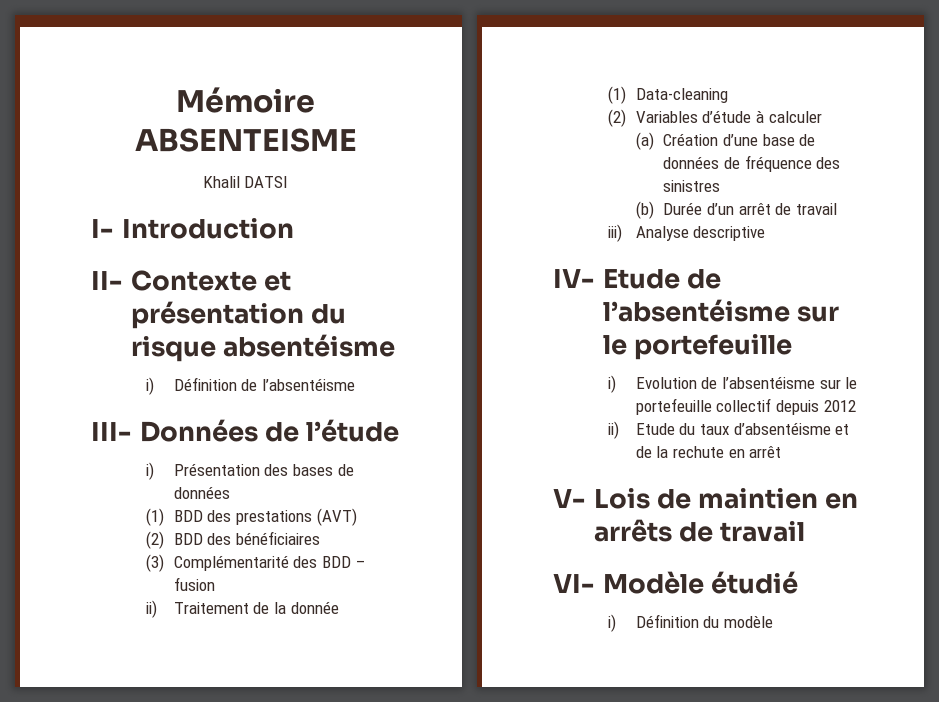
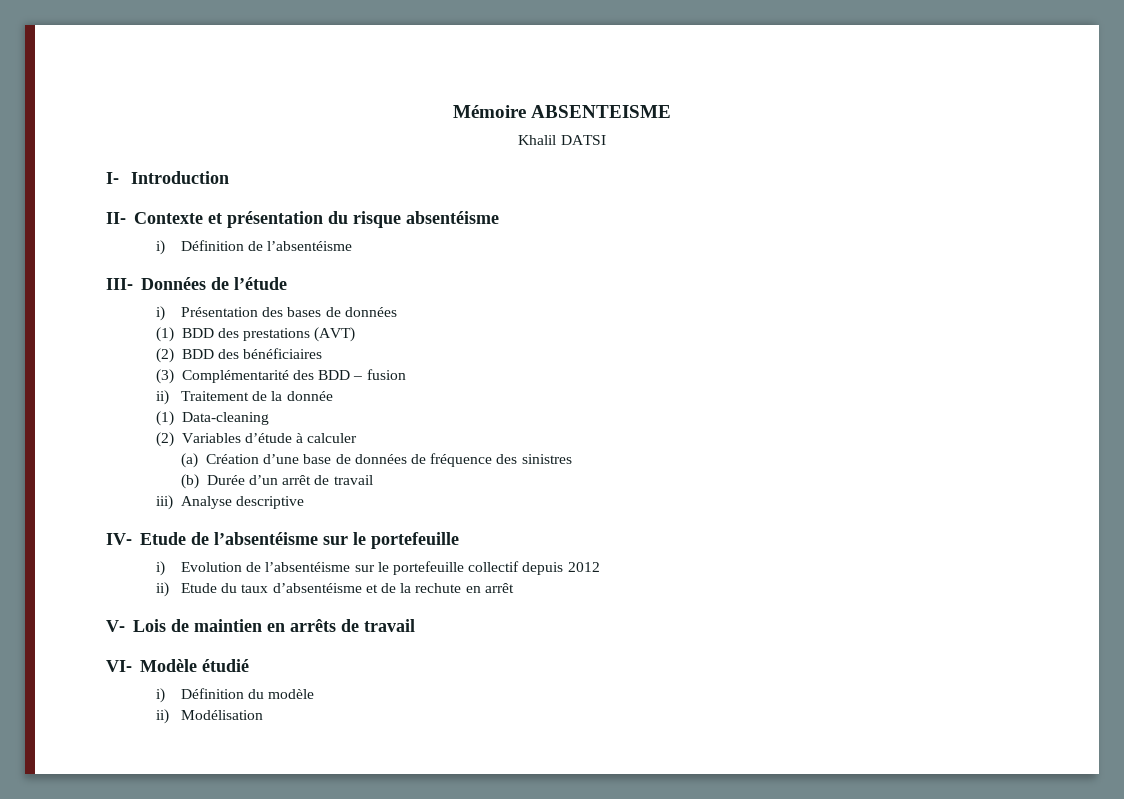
(773, 621) none -> [156,709,264,724] // ii) Modélisation

